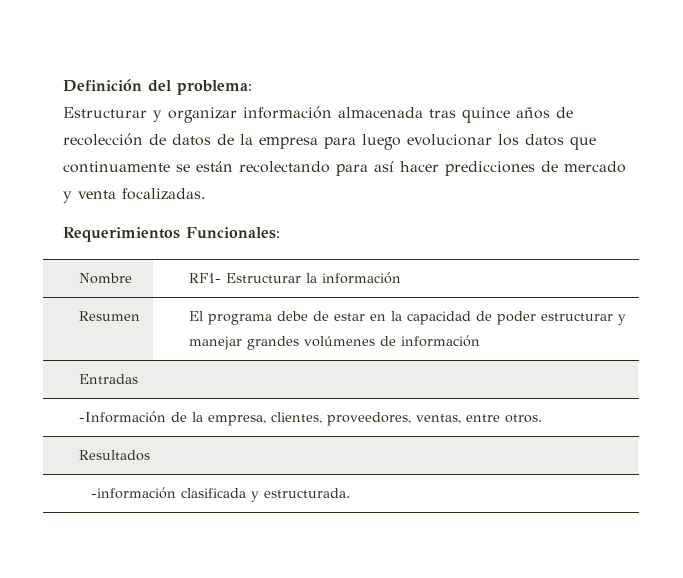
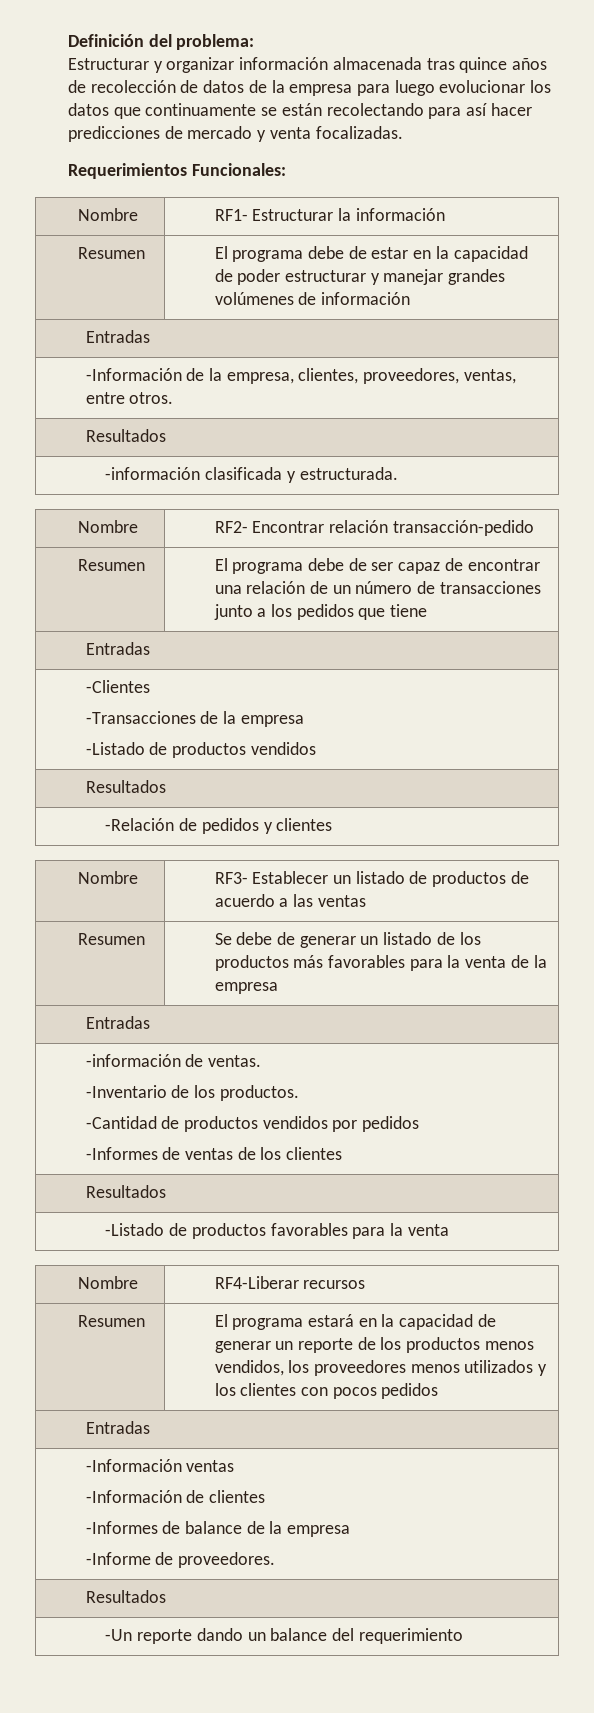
(351, 493) none -> [78,520,139,533] [214,520,534,536] [78,559,146,571] [214,558,540,574] [214,581,541,594] [213,604,428,620] [85,642,150,655] [85,680,150,693] [85,711,304,727] [85,742,316,758] [85,780,166,793] [105,818,333,834] [78,871,139,884] [214,871,529,887] [214,894,366,907] [78,933,146,945] [214,932,481,948] [214,955,547,971] [214,982,278,994] [85,1016,150,1029] [85,1054,262,1067] [85,1085,299,1101] [85,1116,420,1132] [85,1147,343,1160] [85,1185,166,1198] [105,1223,449,1239] [78,1276,139,1289] [214,1276,366,1289] [78,1315,146,1327] [214,1314,496,1330] [214,1337,534,1353] [214,1360,548,1376] [214,1383,439,1399] [85,1421,150,1434] [85,1459,235,1472] [85,1490,266,1503] [85,1521,351,1537] [85,1552,276,1568] [85,1590,166,1603] [105,1628,463,1644] // Nombre | RF2- Encontrar relación transacción-pedido // Resumen | El programa debe de ser capaz de encontrar una relación de un número de transacciones junto a los pedidos que tiene // Entradas // -Clientes // -Transacciones de la empresa // -Listado de productos vendidos // Resultados // -Relación de pedidos y clientes // Nombre | RF3- Establecer un listado de productos de acuerdo a las ventas // Resumen | Se debe de generar un listado de los productos más favorables para la venta de la empresa // Entradas // -información de ventas. // -Inventario de los productos. // -Cantidad de productos vendidos por pedidos // -Informes de ventas de los clientes // Resultados // -Listado de productos favorables para la venta // Nombre | RF4-Liberar recursos // Resumen | El programa estará en la capacidad de generar un reporte de los productos menos vendidos, los proveedores menos utilizados y los clientes con pocos pedidos // Entradas // -Información ventas // -Información de clientes // -Informes de balance de la empresa // -Informe de proveedores. // Resultados // -Un reporte dando un balance del requerimiento

